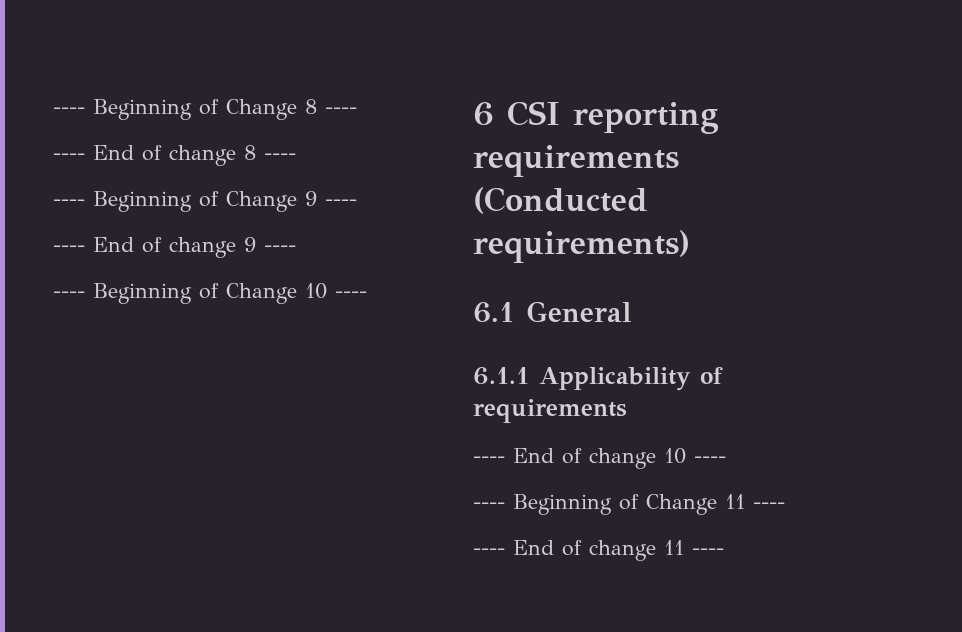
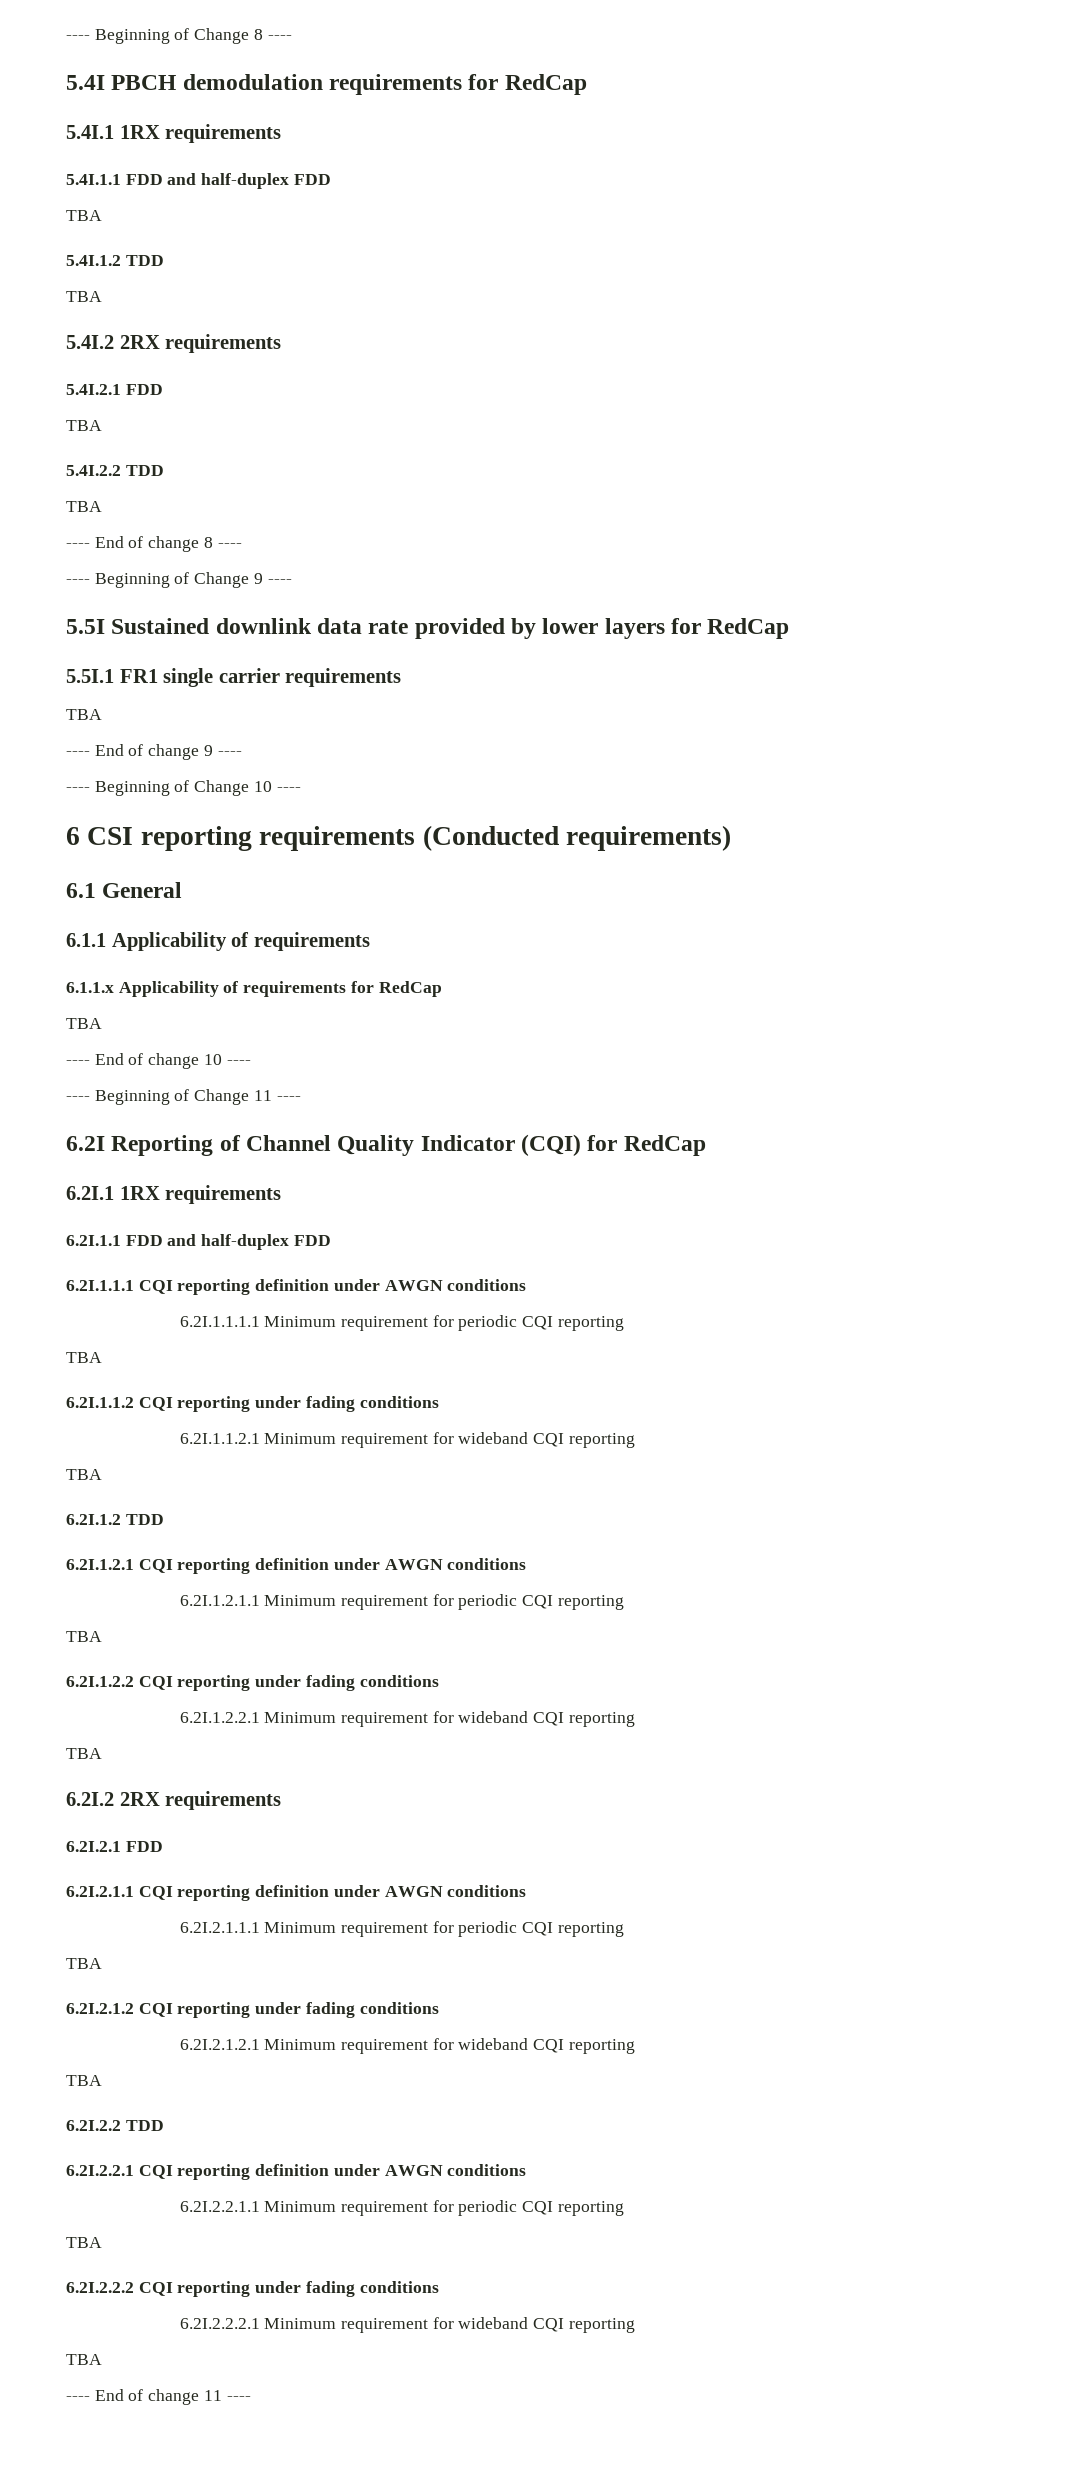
(357, 110) none -> [66,74,587,95] [66,124,282,143] [66,173,331,189] [66,210,102,221] [66,255,164,266] [66,291,102,302] [66,334,282,353] [66,384,163,395] [66,420,102,431] [66,465,164,476] [66,501,102,512] // 5.4I PBCH demodulation requirements for RedCap // 5.4I.1 1RX requirements // 5.4I.1.1 FDD and half-duplex FDD // TBA // 5.4I.1.2 TDD // TBA // 5.4I.2 2RX requirements // 5.4I.2.1 FDD // TBA // 5.4I.2.2 TDD // TBA
(357, 202) none -> [66,618,790,639] [66,668,402,687] [66,709,102,720] // 5.5I Sustained downlink data rate provided by lower layers for RedCap // 5.5I.1 FR1 single carrier requirements // TBA
(627, 411) none -> [66,981,442,997] [66,1018,102,1029] // 6.1.1.x Applicability of requirements for RedCap // TBA
(785, 505) none -> [66,1134,706,1156] [66,1185,282,1204] [66,1234,331,1250] [66,1279,527,1295] [179,1315,624,1331] [66,1352,102,1363] [66,1396,439,1412] [179,1432,635,1448] [66,1469,102,1480] [66,1514,164,1525] [66,1558,527,1574] [179,1594,624,1610] [66,1631,102,1642] [66,1675,439,1691] [179,1711,635,1727] [66,1748,102,1759] [66,1791,282,1810] [66,1841,163,1852] [66,1885,527,1901] [179,1921,624,1937] [66,1958,102,1969] [66,2002,439,2018] [179,2038,635,2054] [66,2075,102,2086] [66,2120,164,2131] [66,2164,527,2180] [179,2200,624,2216] [66,2237,102,2248] [66,2281,439,2297] [179,2317,635,2333] [66,2354,102,2365] // 6.2I Reporting of Channel Quality Indicator (CQI) for RedCap // 6.2I.1 1RX requirements // 6.2I.1.1 FDD and half-duplex FDD // 6.2I.1.1.1 CQI reporting definition under AWGN conditions // 6.2I.1.1.1.1 Minimum requirement for periodic CQI reporting // TBA // 6.2I.1.1.2 CQI reporting under fading conditions // 6.2I.1.1.2.1 Minimum requirement for wideband CQI reporting // TBA // 6.2I.1.2 TDD // 6.2I.1.2.1 CQI reporting definition under AWGN conditions // 6.2I.1.2.1.1 Minimum requirement for periodic CQI reporting // TBA // 6.2I.1.2.2 CQI reporting under fading conditions // 6.2I.1.2.2.1 Minimum requirement for wideband CQI reporting // TBA // 6.2I.2 2RX requirements // 6.2I.2.1 FDD // 6.2I.2.1.1 CQI reporting definition under AWGN conditions // 6.2I.2.1.1.1 Minimum requirement for periodic CQI reporting // TBA // 6.2I.2.1.2 CQI reporting under fading conditions // 6.2I.2.1.2.1 Minimum requirement for wideband CQI reporting // TBA // 6.2I.2.2 TDD // 6.2I.2.2.1 CQI reporting definition under AWGN conditions // 6.2I.2.2.1.1 Minimum requirement for periodic CQI reporting // TBA // 6.2I.2.2.2 CQI reporting under fading conditions // 6.2I.2.2.2.1 Minimum requirement for wideband CQI reporting // TBA

